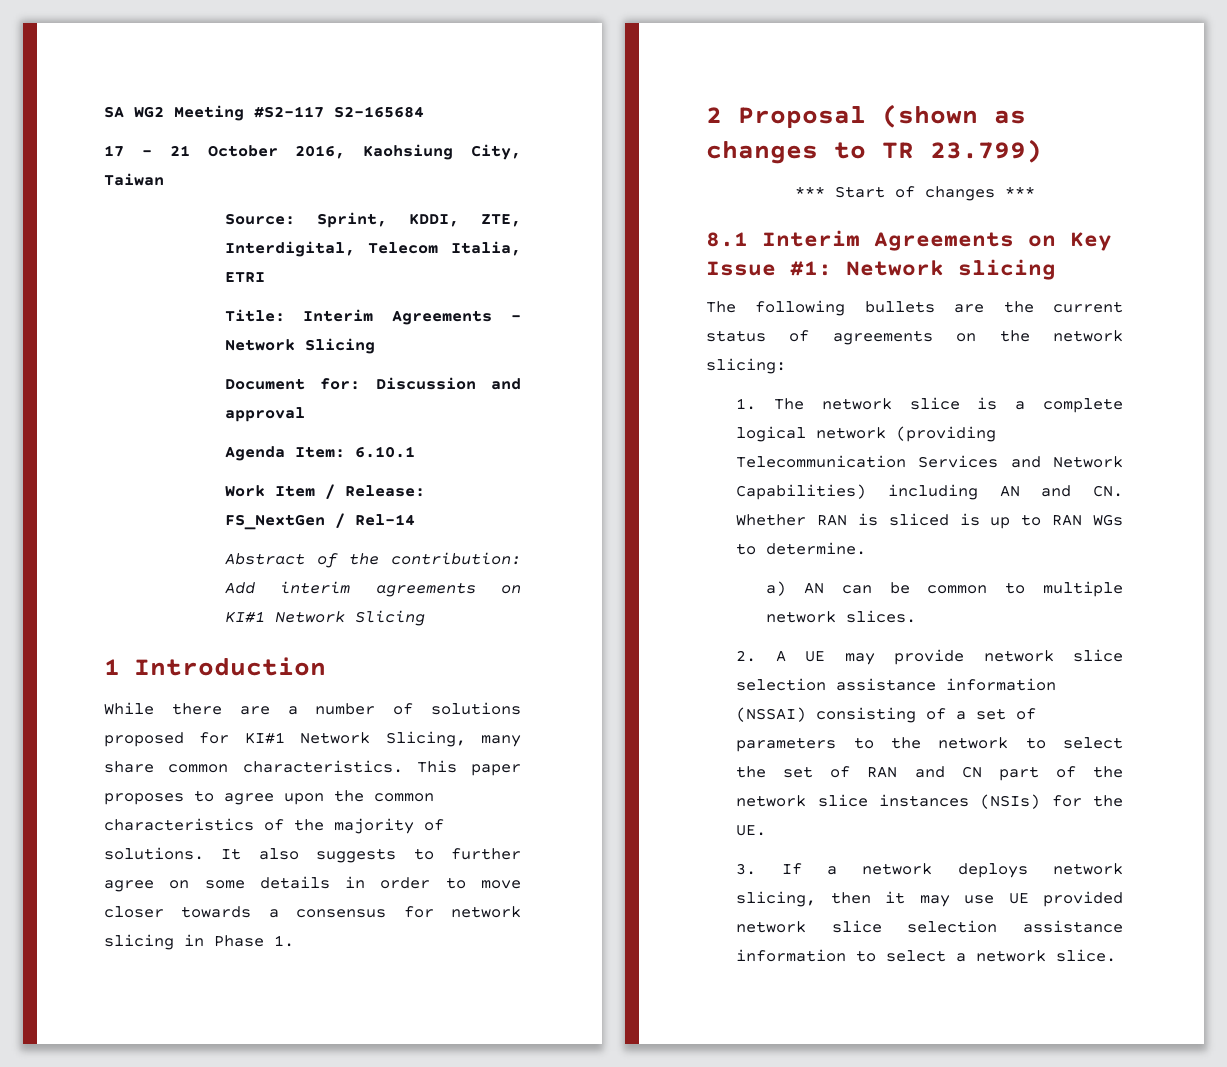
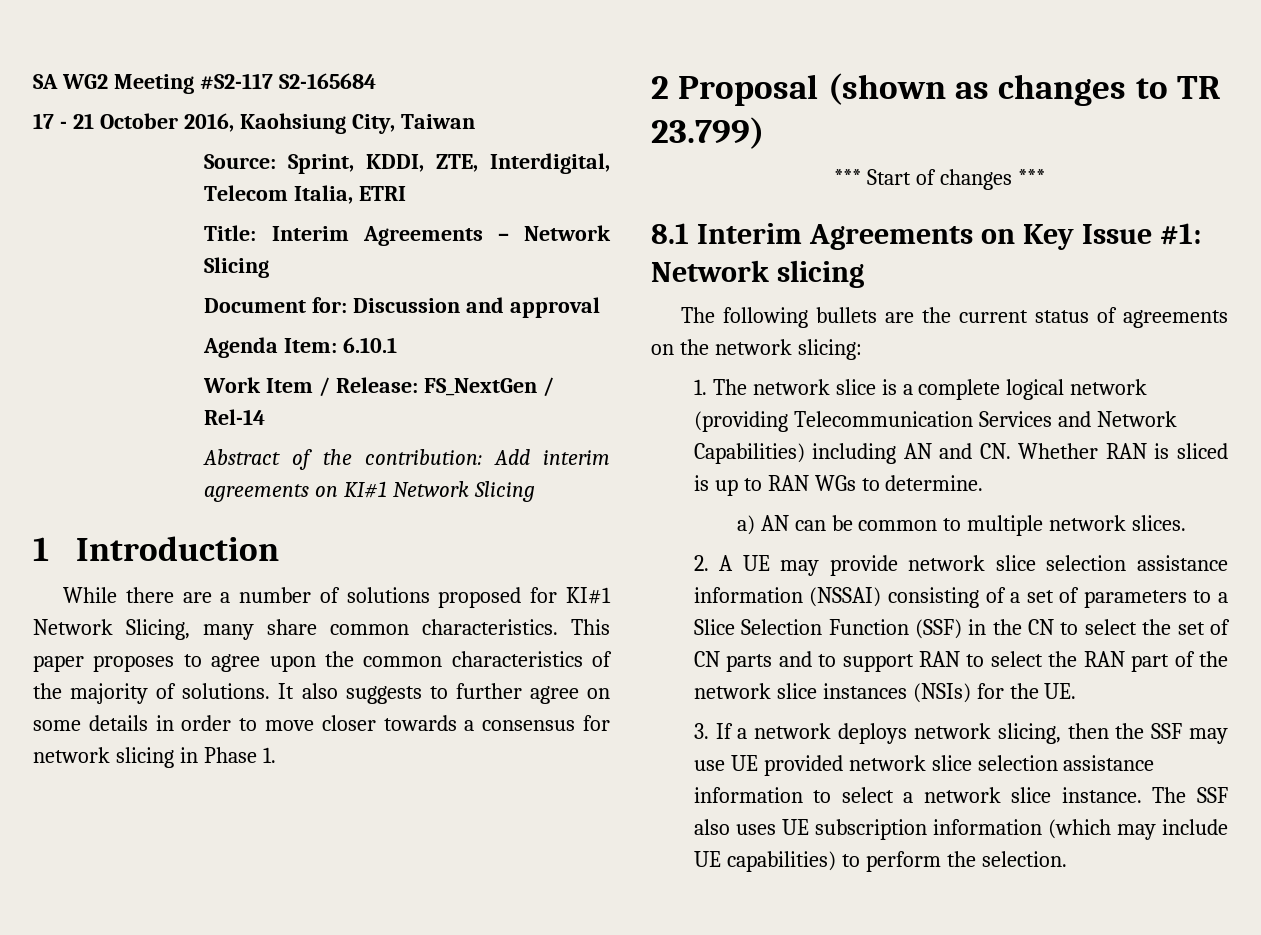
[890,737,1009,749] the network -> [1218,592,1228,603] [693,619,1055,639] a Slice Selection Function (SSF) in the CN
[867,766,982,778] RAN and CN -> [693,651,1125,672] CN parts and to support RAN to select the RAN
[885,891,906,904] it -> [1115,723,1183,739] the SSF
[1056,949,1117,962] slice. -> [1011,787,1228,803] [693,819,1228,840] [693,851,1067,872] slice instance. The SSF also uses UE subscription information (which may include UE capabilities) to perform the selection.

